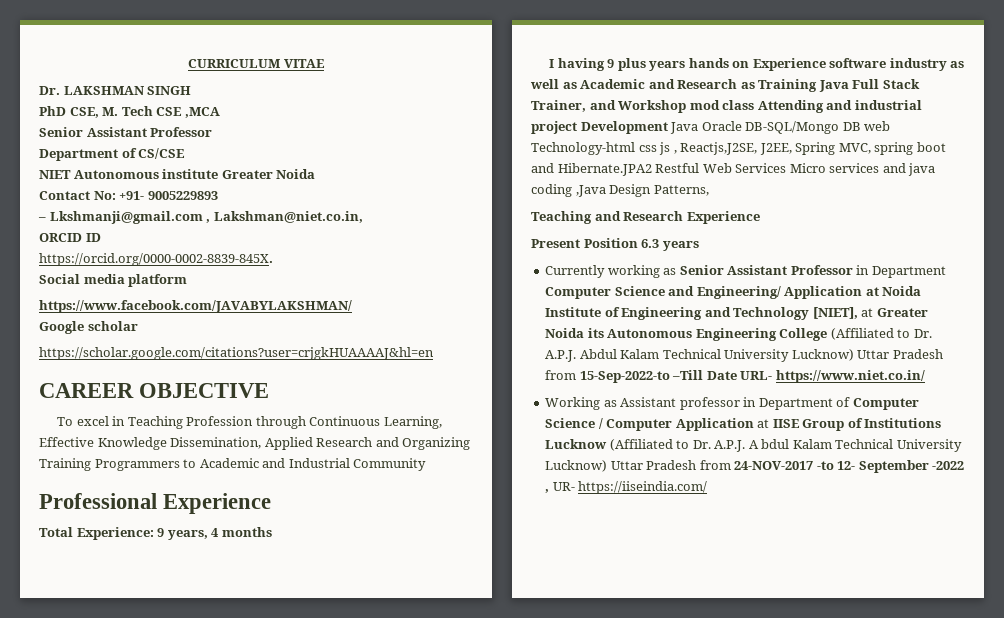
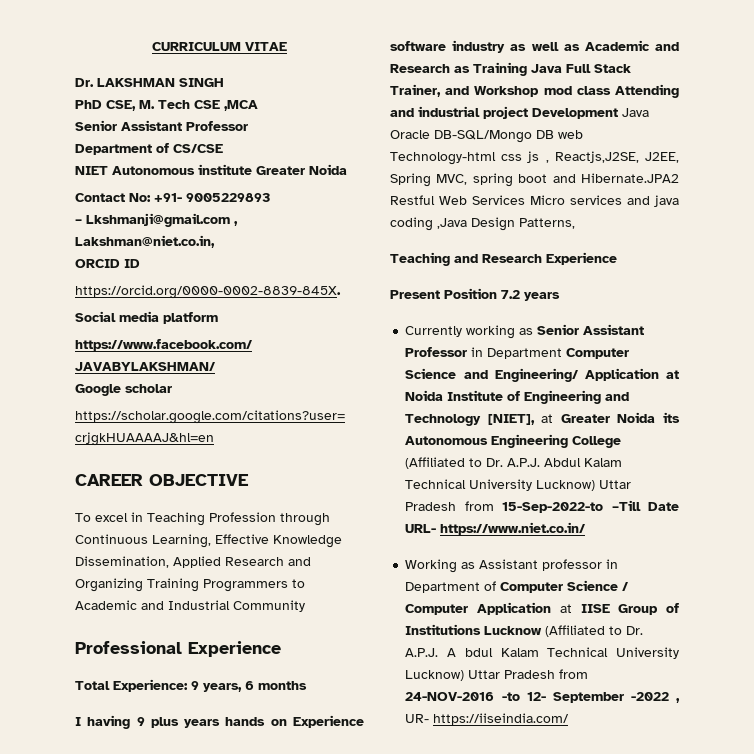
[211,528,220,537] 4 -> [245,681,254,690] 6
[641,239,660,248] 6.3 -> [501,290,520,299] 7.2
[734,461,814,470] 24-NOV-2017 -> [405,692,495,701] 24-NOV-2016

